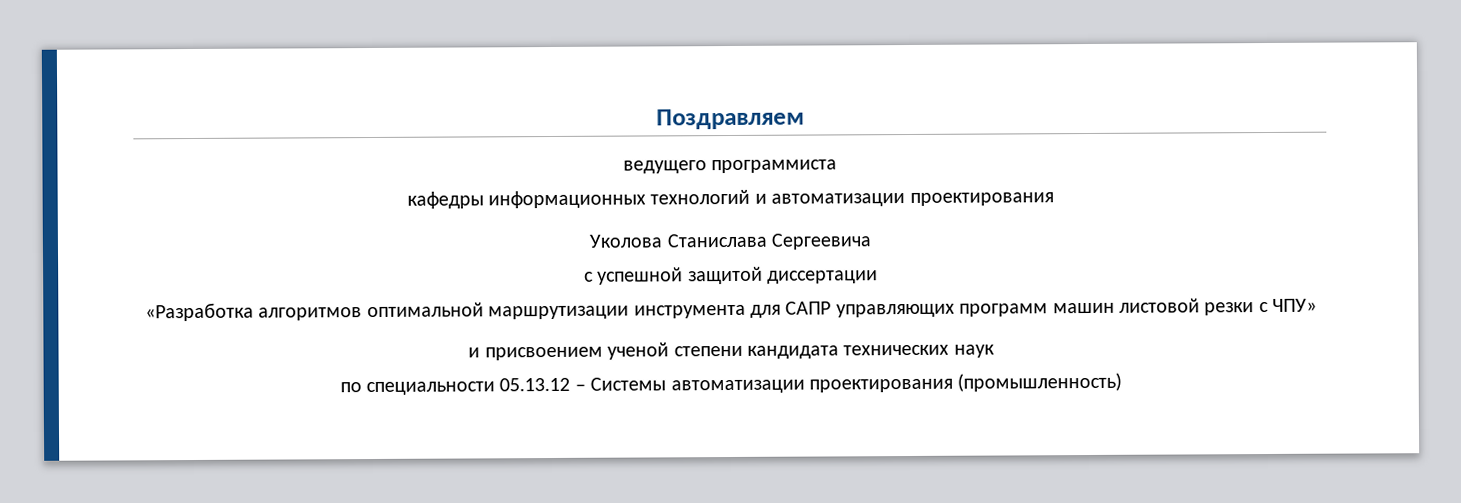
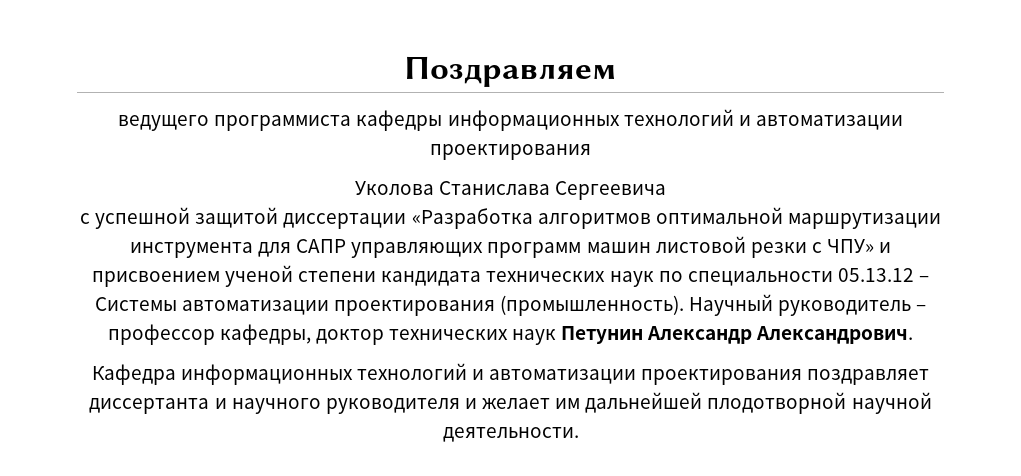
(838, 166) // -> (352, 123) none
(879, 277) // -> (407, 221) none
(1318, 305) // -> (875, 246) none
(995, 351) // -> (654, 279) none
[957,372,1123,392] (промышленность) -> [500,294,927,316] [107,324,914,345] [91,363,930,385] [89,392,932,414] [442,427,579,442] (промышленность). Научный руководитель – профессор кафедры, доктор технических наук Петунин Александр Александрович. // Кафедра информационных технологий и автоматизации проектирования поздравляет диссертанта и научного руководителя и желает им дальнейшей плодотворной научной деятельности.

